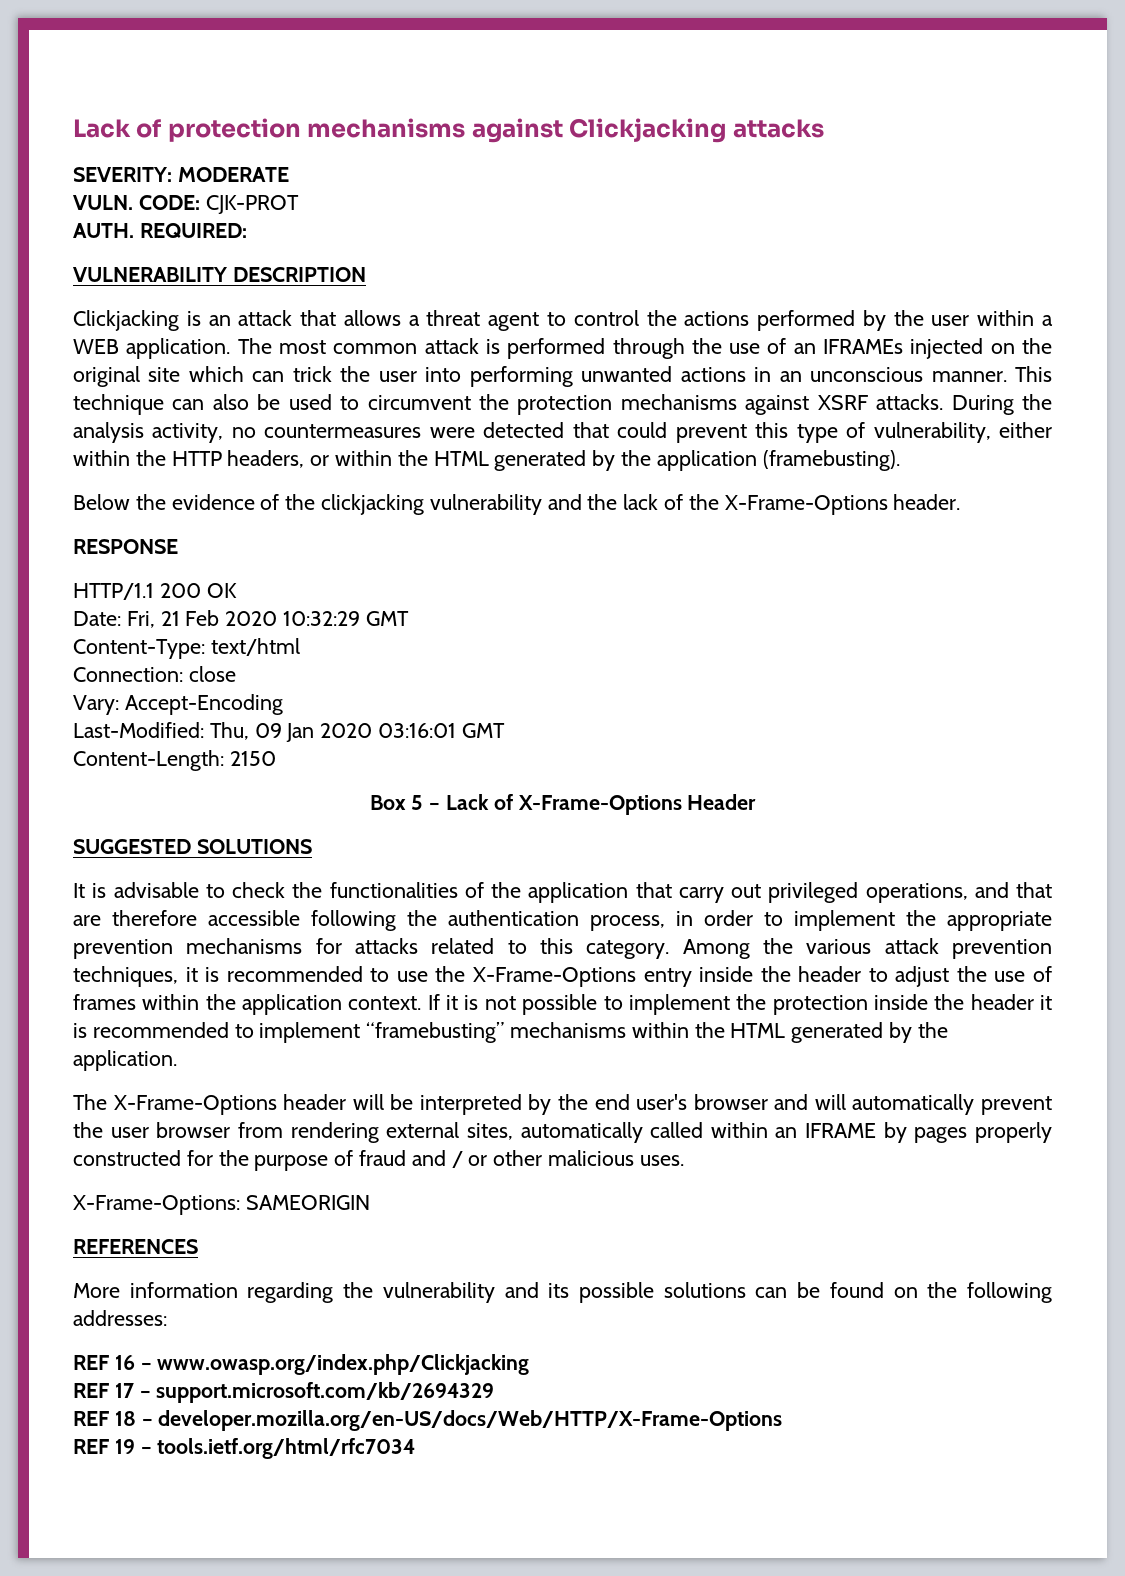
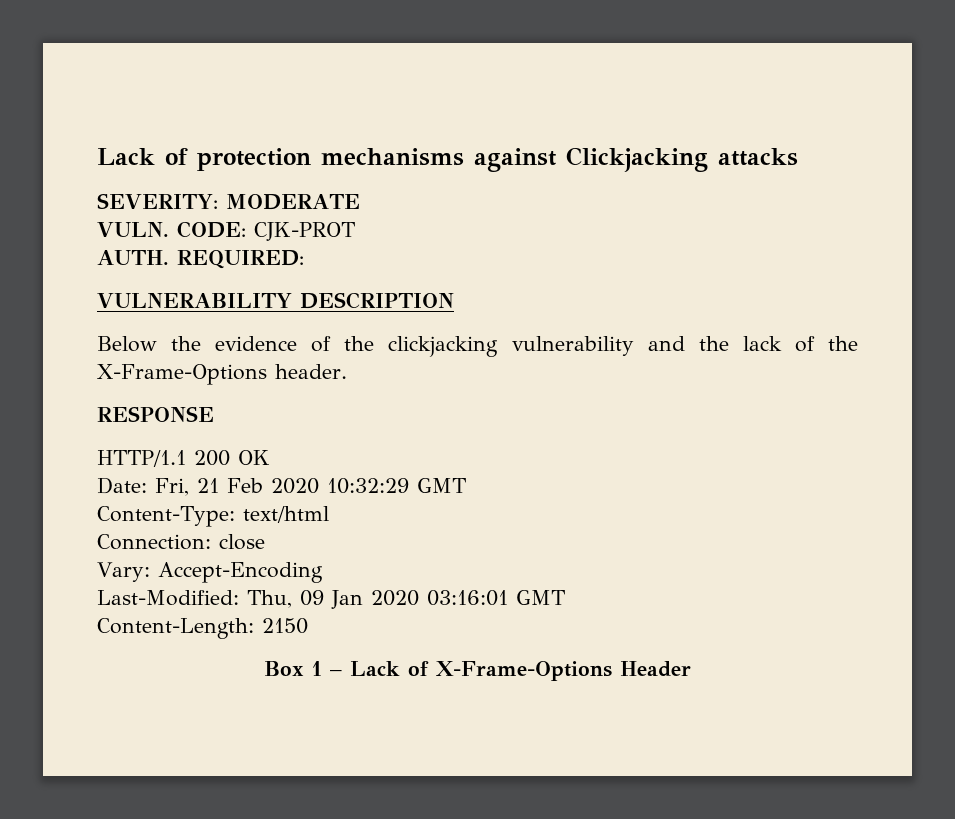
[73,310,1054,331] [73,338,1052,359] [73,366,1052,387] [73,394,1053,415] [73,422,1052,443] [73,450,900,471] // Clickjacking is an attack that allows a threat agent to control the actions performed by the user within a WEB application. The most common attack is performed through the use of an IFRAMEs injected on the original site which can trick the user into performing unwanted actions in an unconscious manner. This technique can also be used to circumvent the protection mechanisms against XSRF attacks. During the analysis activity, no countermeasures were detected that could prevent this type of vulnerability, either within the HTTP headers, or within the HTML generated by the application (framebusting). -> (454, 300) none
[411,795,424,810] 5 -> [311,661,322,676] 1
[73,839,312,854] [73,882,1052,903] [73,910,1052,931] [73,938,1052,959] [73,966,1052,987] [73,994,1053,1015] [73,1022,948,1043] [73,1050,177,1071] [73,1094,1052,1115] [73,1122,1052,1143] [73,1150,684,1171] [73,1195,370,1215] [73,1239,198,1254] [73,1282,1052,1303] [73,1310,167,1326] [73,1354,530,1375] [73,1382,495,1403] [73,1410,783,1431] [73,1438,416,1459] // SUGGESTED SOLUTIONS // It is advisable to check the functionalities of the application that carry out privileged operations, and that are therefore accessible following the authentication process, in order to implement the appropriate prevention mechanisms for attacks related to this category. Among the various attack prevention techniques, it is recommended to use the X-Frame-Options entry inside the header to adjust the use of frames within the application context. If it is not possible to implement the protection inside the header it is recommended to implement “framebusting” mechanisms within the HTML generated by the application. // The X-Frame-Options header will be interpreted by the end user's browser and will automatically prevent the user browser from rendering external sites, automatically called within an IFRAME by pages properly constructed for the purpose of fraud and / or other malicious uses. // X-Frame-Options: SAMEORIGIN // REFERENCES // More information regarding the vulnerability and its possible solutions can be found on the following addresses: // REF 16 – www.owasp.org/index.php/Clickjacking // REF 17 – support.microsoft.com/kb/2694329 // REF 18 – developer.mozilla.org/en-US/docs/Web/HTTP/X-Frame-Options // REF 19 – tools.ietf.org/html/rfc7034 -> (691, 669) none

